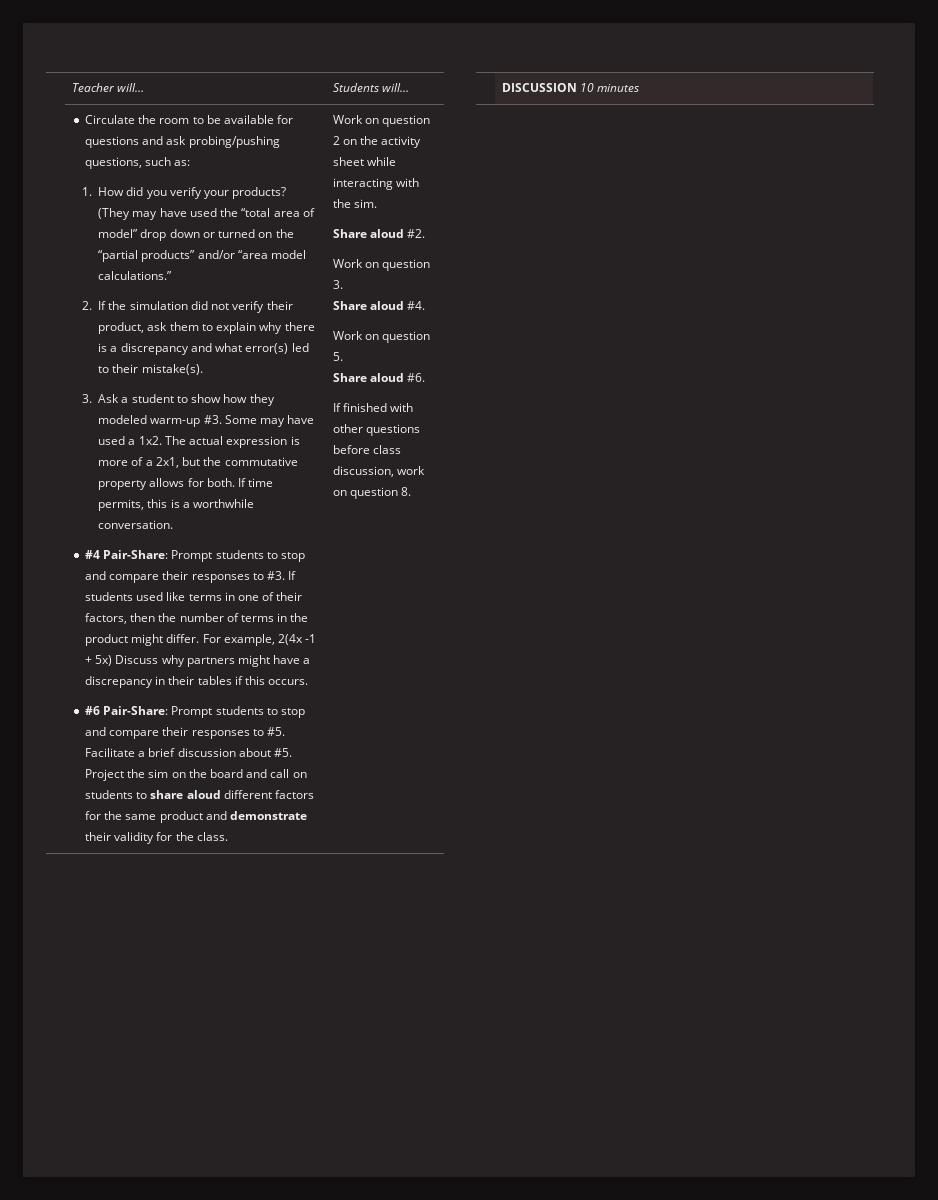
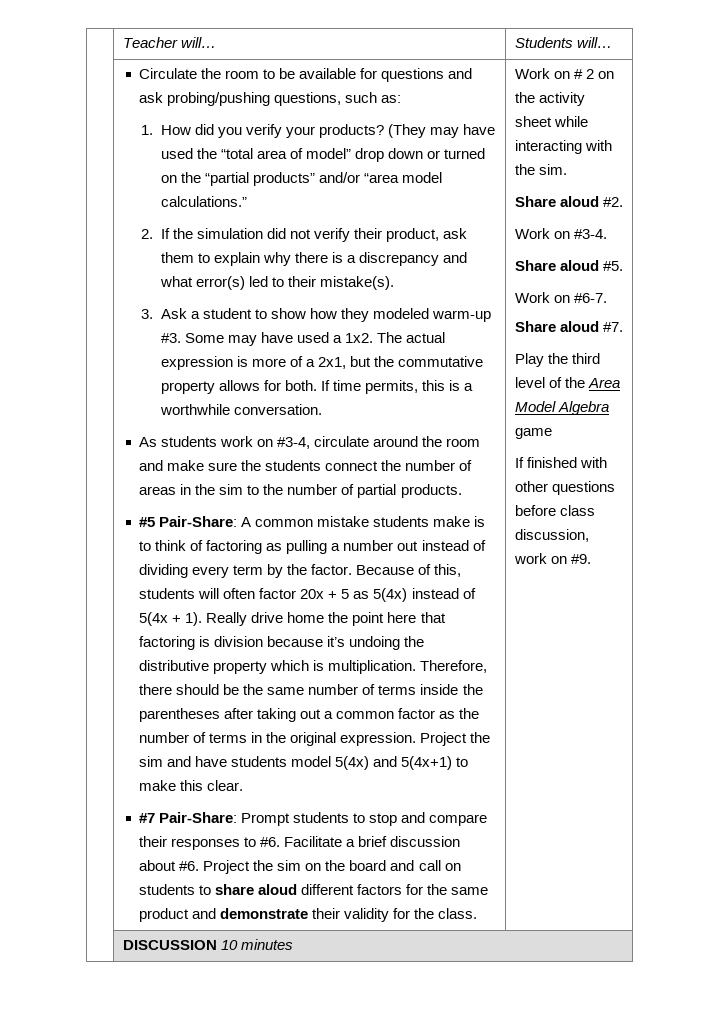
[84,550,100,559] #4 -> [139,436,481,449] [139,460,473,471] [139,484,462,498] [139,516,486,527] [139,540,486,554] [139,564,462,578] [139,588,476,602] [139,612,446,626] [139,636,425,650] [139,660,488,674] [139,684,483,695] [139,708,480,722] [139,732,491,746] [139,756,469,770] [139,780,244,791] [139,813,156,823] As students work on #3-4, circulate around the room and make sure the students connect the number of areas in the sim to the number of partial products. // #5 Pair-Share: A common mistake students make is to think of factoring as pulling a number out instead of dividing every term by the factor. Because of this, students will often factor 20x + 5 as 5(4x) instead of 5(4x + 1). Really drive home the point here that factoring is division because it’s undoing the distributive property which is multiplication. Therefore, there should be the same number of terms inside the parentheses after taking out a common factor as the number of terms in the original expression. Project the sim and have students model 5(4x) and 5(4x+1) to make this clear. // #7
[266,571,297,580] [84,592,303,601] [84,613,309,624] [84,634,317,646] [84,655,311,667] [84,676,309,688] [84,706,305,718] [84,727,285,739] #3. If students used like terms in one of their factors, then the number of terms in the product might differ. For example, 2(4x -1 + 5x) Discuss why partners might have a discrepancy in their tables if this occurs. // #6 Pair-Share: Prompt students to stop and compare their responses to #5. -> [260,837,281,847] #6.
[273,748,292,757] #5. -> [179,861,200,871] #6.
[382,115,431,127] question -> [573,69,583,79] #
[382,259,431,271] [332,280,343,289] [332,301,426,310] [332,331,431,343] [332,352,343,361] [332,373,426,382] question 3. // Share aloud #4. // Work on question 5. // Share aloud #6. -> [573,229,607,239] [514,260,623,271] [514,292,607,303] [514,321,623,332] [514,353,600,367] [514,377,620,388] [514,401,609,415] [514,428,552,439] #3-4. // Share aloud #5. // Work on #6-7. // Share aloud #7. // Play the third level of the Area Model Algebra game
[349,487,412,499] question 8. -> [570,554,591,564] #9.

